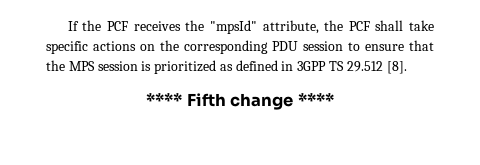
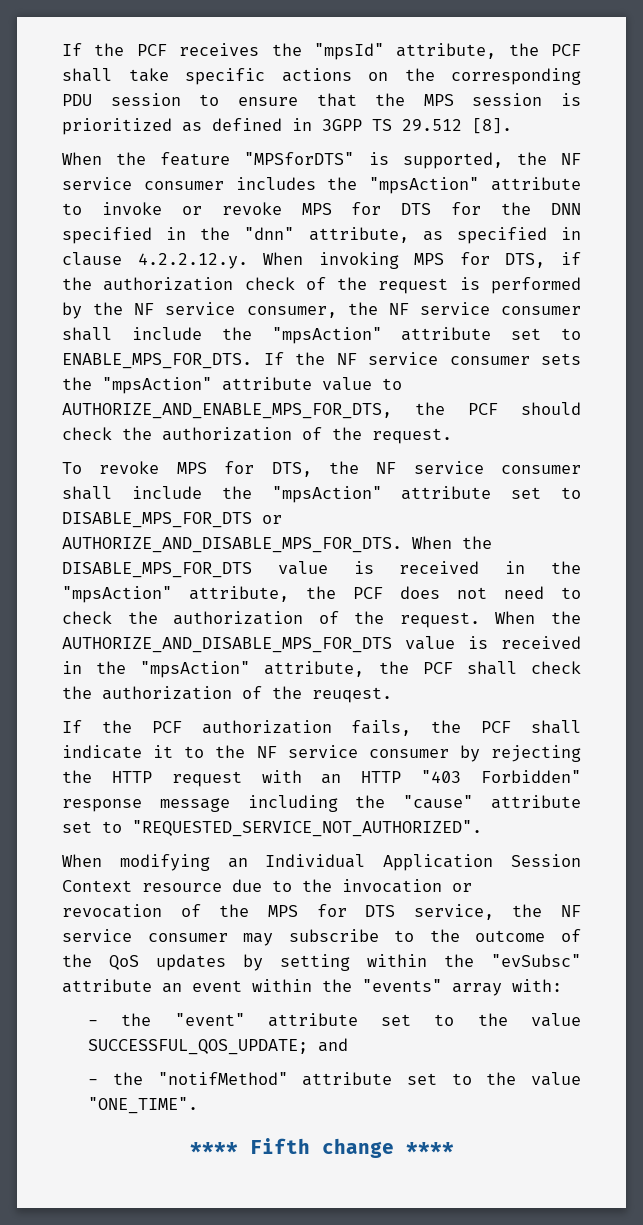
(407, 67) none -> [62,152,582,169] [62,177,581,194] [62,202,582,215] [62,227,581,244] [62,252,581,269] [62,277,581,294] [62,302,581,319] [62,327,581,344] [62,352,581,369] [62,377,402,394] [62,402,581,419] [62,427,452,444] [62,461,581,477] [62,486,581,503] [62,512,282,528] [62,536,492,553] [62,561,581,578] [62,586,581,603] [62,611,581,628] [62,636,581,653] [62,661,582,678] [62,686,392,703] [62,720,581,736] [62,745,581,762] [62,770,581,787] [62,795,581,812] [62,820,482,837] [62,854,581,871] [62,879,472,893] [62,904,581,920] [62,929,581,946] [62,954,581,971] [62,979,562,996] [88,1013,582,1027] [88,1038,349,1055] [88,1072,581,1086] [88,1097,199,1114] // When the feature "MPSforDTS" is supported, the NF service consumer includes the "mpsAction" attribute to invoke or revoke MPS for DTS for the DNN specified in the "dnn" attribute, as specified in clause 4.2.2.12.y. When invoking MPS for DTS, if the authorization check of the request is performed by the NF service consumer, the NF service consumer shall include the "mpsAction" attribute set to ENABLE_MPS_FOR_DTS. If the NF service consumer sets the "mpsAction" attribute value to AUTHORIZE_AND_ENABLE_MPS_FOR_DTS, the PCF should check the authorization of the request. // To revoke MPS for DTS, the NF service consumer shall include the "mpsAction" attribute set to DISABLE_MPS_FOR_DTS or AUTHORIZE_AND_DISABLE_MPS_FOR_DTS. When the DISABLE_MPS_FOR_DTS value is received in the "mpsAction" attribute, the PCF does not need to check the authorization of the request. When the AUTHORIZE_AND_DISABLE_MPS_FOR_DTS value is received in the "mpsAction" attribute, the PCF shall check the authorization of the reuqest. // If the PCF authorization fails, the PCF shall indicate it to the NF service consumer by rejecting the HTTP request with an HTTP "403 Forbidden" response message including the "cause" attribute set to "REQUESTED_SERVICE_NOT_AUTHORIZED". // When modifying an Individual Application Session Context resource due to the invocation or revocation of the MPS for DTS service, the NF service consumer may subscribe to the outcome of the QoS updates by setting within the "evSubsc" attribute an event within the "events" array with: // - the "event" attribute set to the value SUCCESSFUL_QOS_UPDATE; and // - the "notifMethod" attribute set to the value "ONE_TIME".

